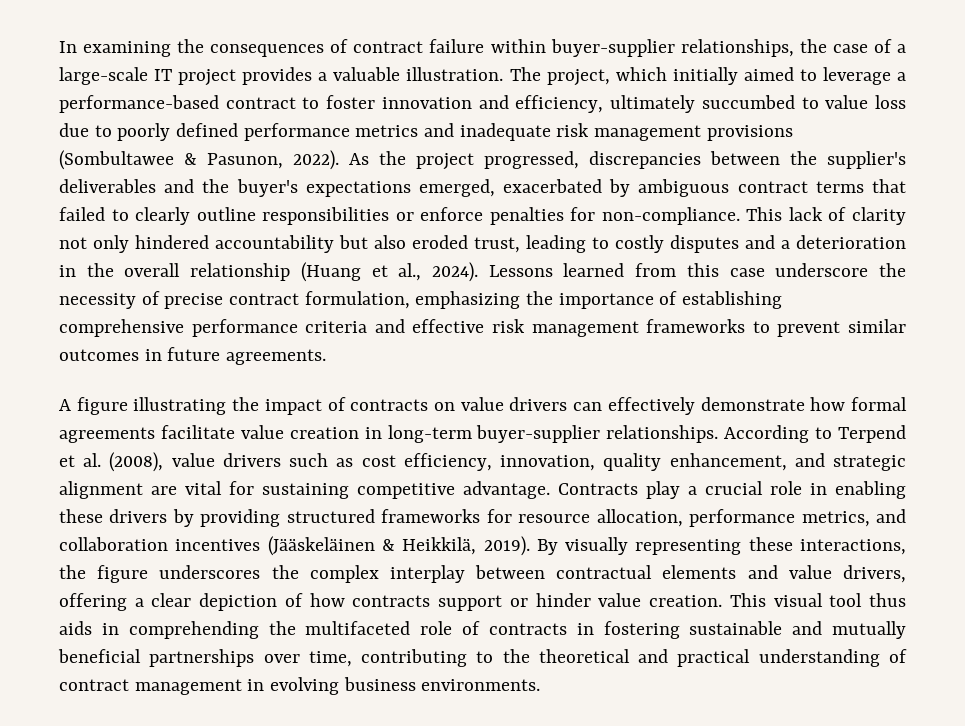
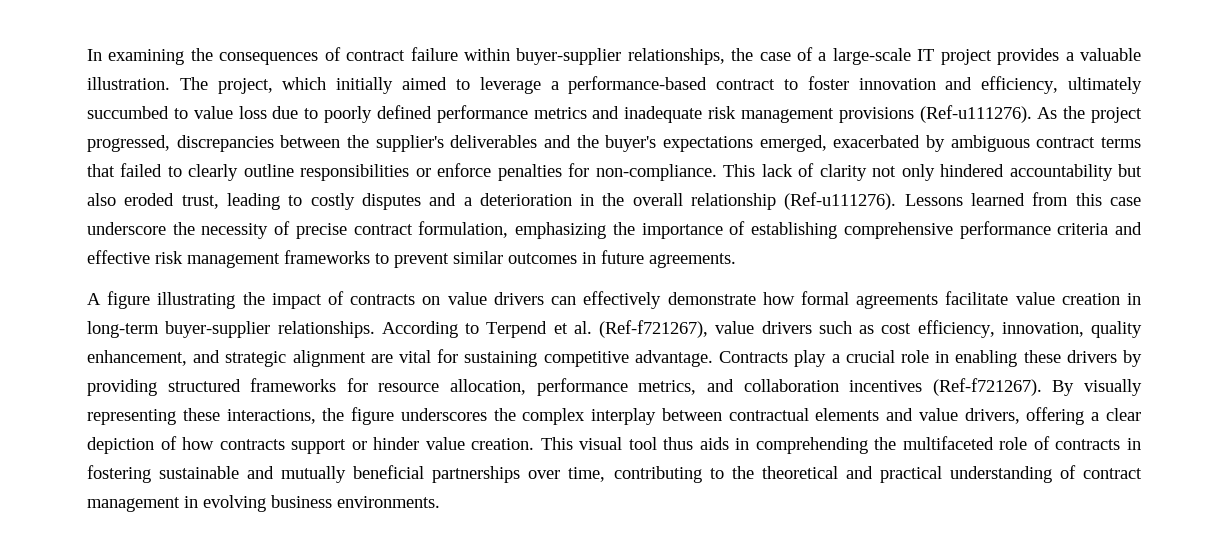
[59,150,339,170] (Sombultawee & Pasunon, 2022). -> [919,105,1032,123] (Ref-u111276).
[300,262,479,282] (Huang et al., 2024). -> [784,192,897,210] (Ref-u111276).
[109,452,164,472] (2008), -> [599,320,708,338] (Ref-f721267),
[267,536,530,556] (Jääskeläinen & Heikkilä, 2019). -> [932,378,1042,396] (Ref-f721267).

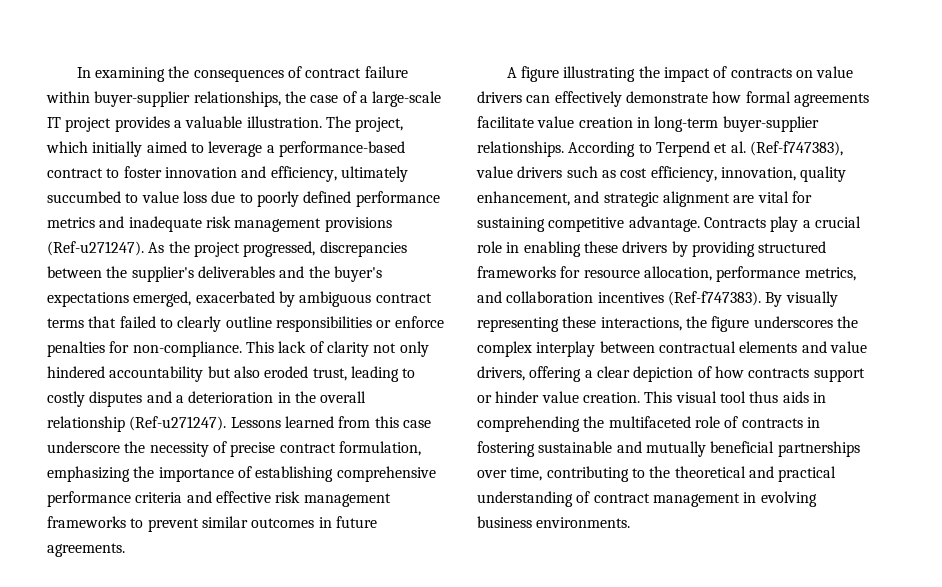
[919,105,1032,123] (Ref-u111276). -> [47,241,144,256] (Ref-u271247).
[784,192,897,210] (Ref-u111276). -> [129,416,227,431] (Ref-u271247).
[599,320,708,338] (Ref-f721267), -> [749,141,843,156] (Ref-f747383),
[932,378,1042,396] (Ref-f721267). -> [667,291,761,306] (Ref-f747383).

